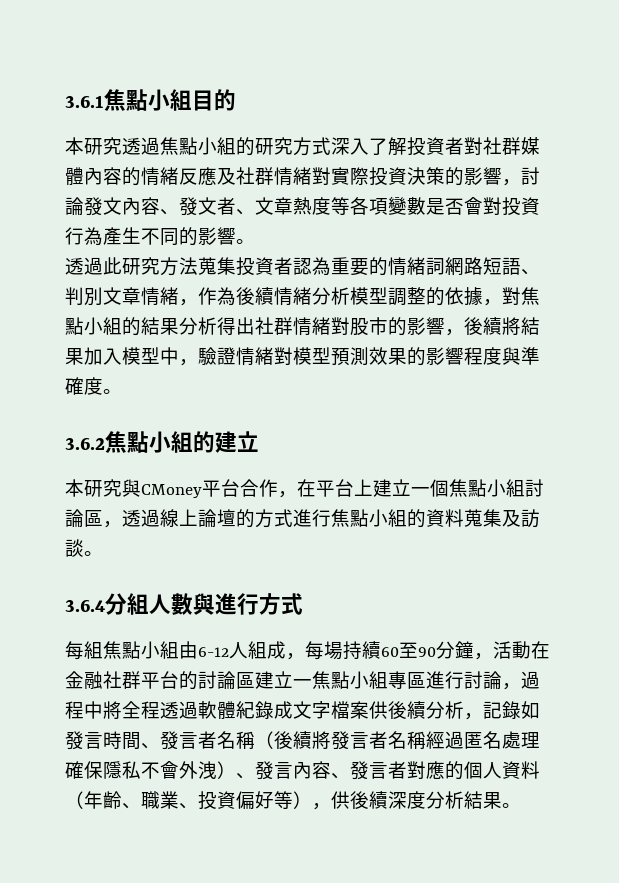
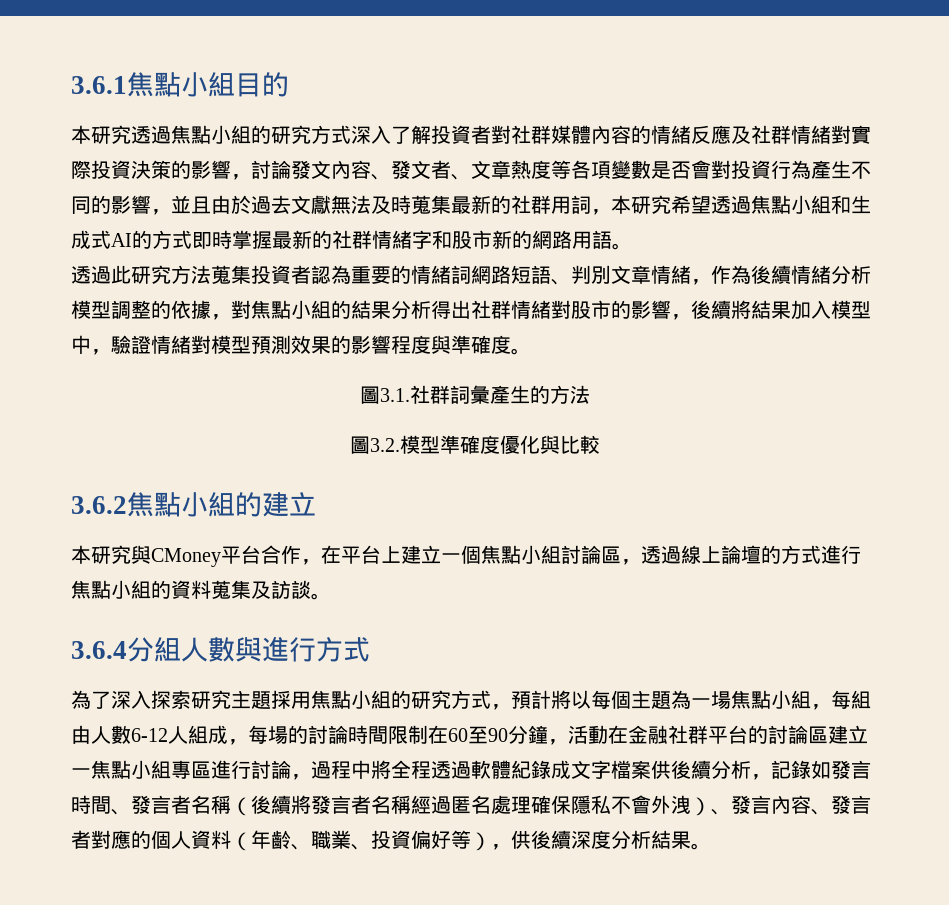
(236, 236) none -> [151,195,871,215] [71,230,612,249] ，並且由於過去文獻無法及時蒐集最新的社群用詞，本研究希望透過焦點小組和生成式AI的方式即時掌握最新的社群情緒字和股市新的網路用語
(122, 391) none -> [359,385,590,404] [349,435,600,454] // 圖3.1.社群詞彙產生的方法 // 圖3.2.模型準確度優化與比較
[65,641,381,660] 每組焦點小組由6-12人組成，每場持續 -> [71,690,871,710] [71,725,448,745] 為了深入探索研究主題採用焦點小組的研究方式，預計將以每個主題為一場焦點小組，每組由人數6-12人組成，每場的討論時間限制在

